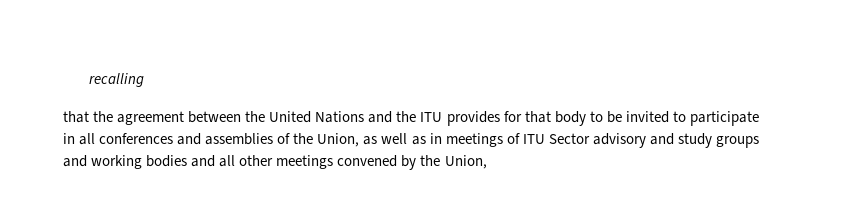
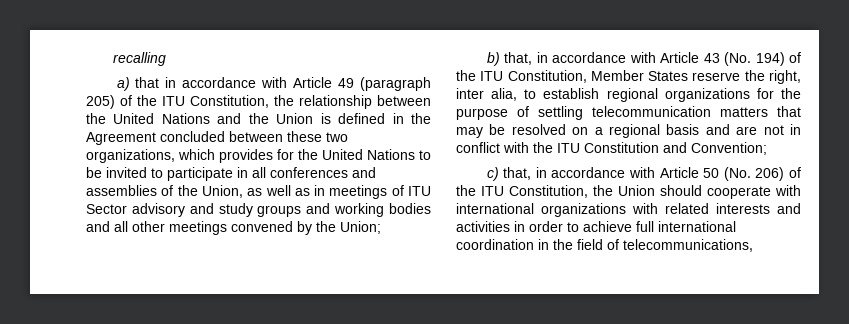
[63,111,185,125] that the agreement -> [116,77,431,91] [86,95,372,109] a) that in accordance with Article 49 (paragraph 205) of the ITU Constitution, the relationship
[420,111,586,126] ITU provides for that body -> [276,113,432,124] [86,131,348,145] [86,149,415,163] Union is defined in the Agreement concluded between these two organizations, which provides for the United Nations
[444,155,487,169] Union, -> [340,221,381,234] [486,52,801,66] [456,70,801,84] [456,88,801,102] [456,106,801,120] [456,124,801,138] [456,142,767,155] [486,167,801,181] [456,185,801,199] [456,203,801,217] [456,221,736,232] [456,239,753,252] Union; // b) that, in accordance with Article 43 (No. 194) of the ITU Constitution, Member States reserve the right, inter alia, to establish regional organizations for the purpose of settling telecommunication matters that may be resolved on a regional basis and are not in conflict with the ITU Constitution and Convention; // c) that, in accordance with Article 50 (No. 206) of the ITU Constitution, the Union should cooperate with international organizations with related interests and activities in order to achieve full international coordination in the field of telecommunications,

